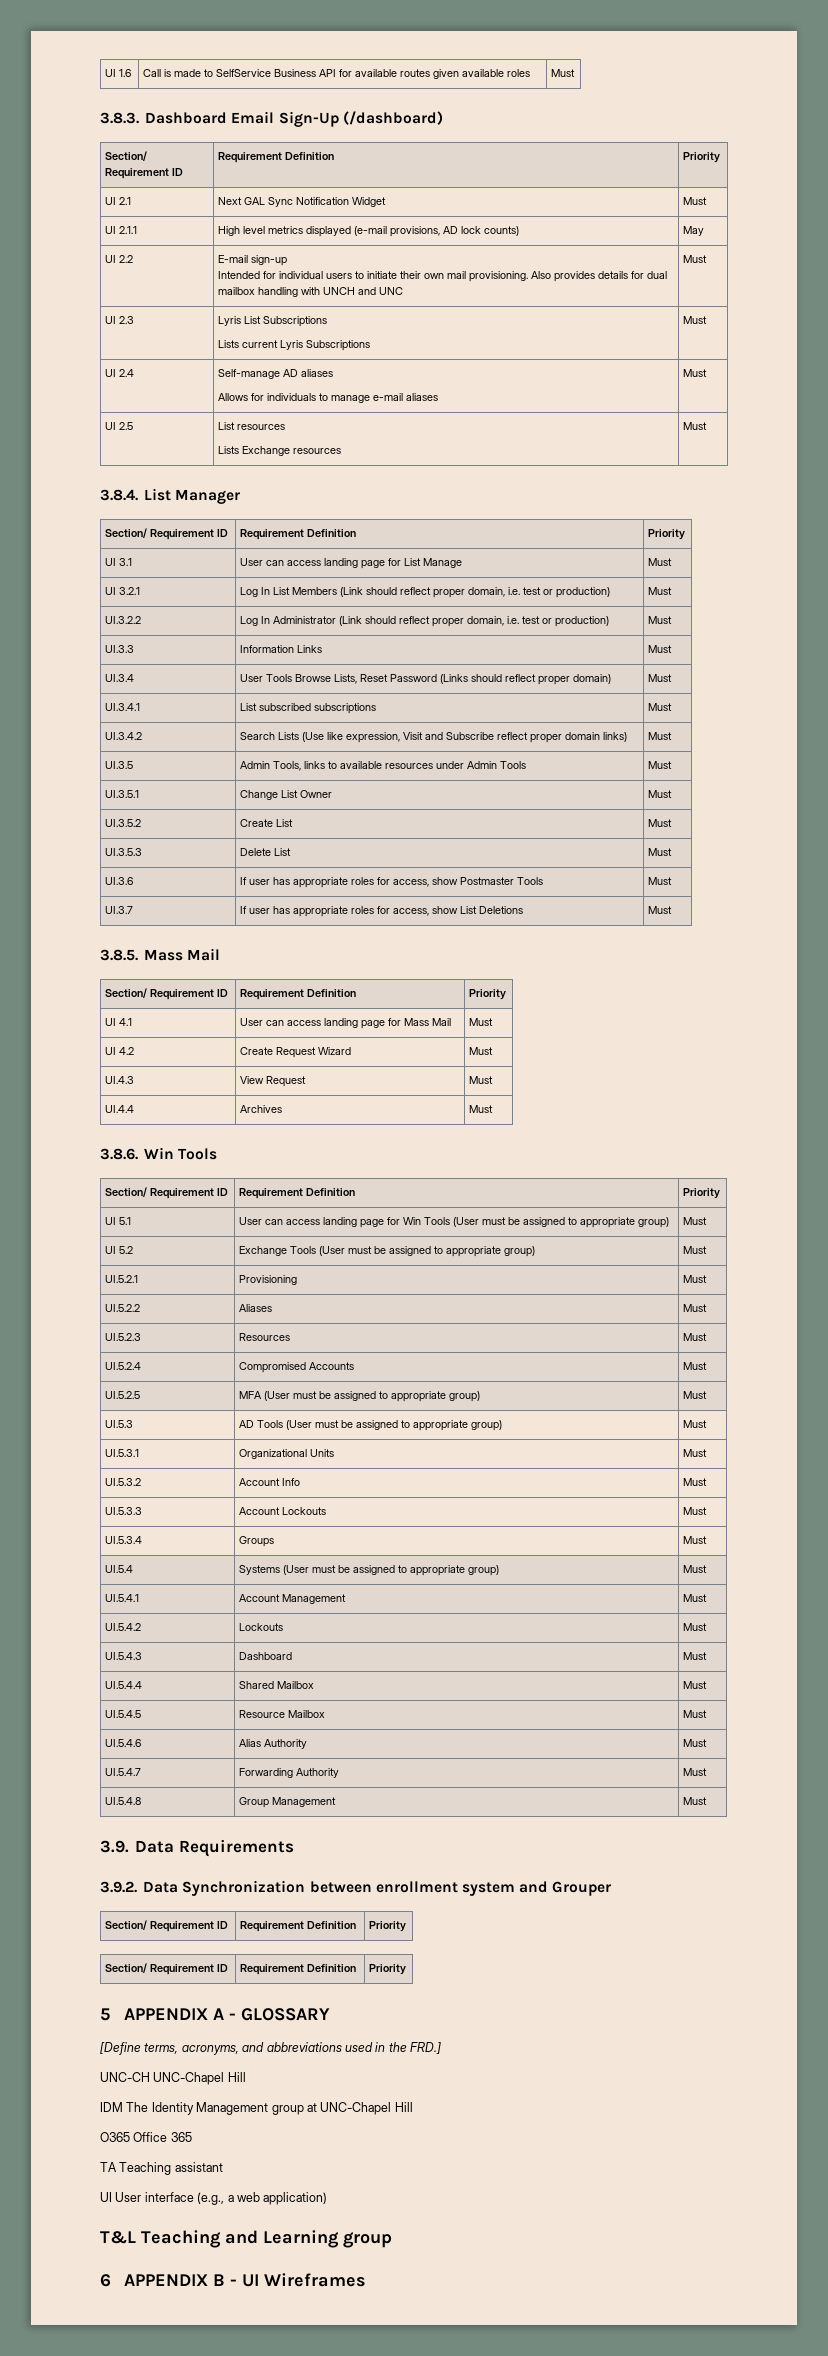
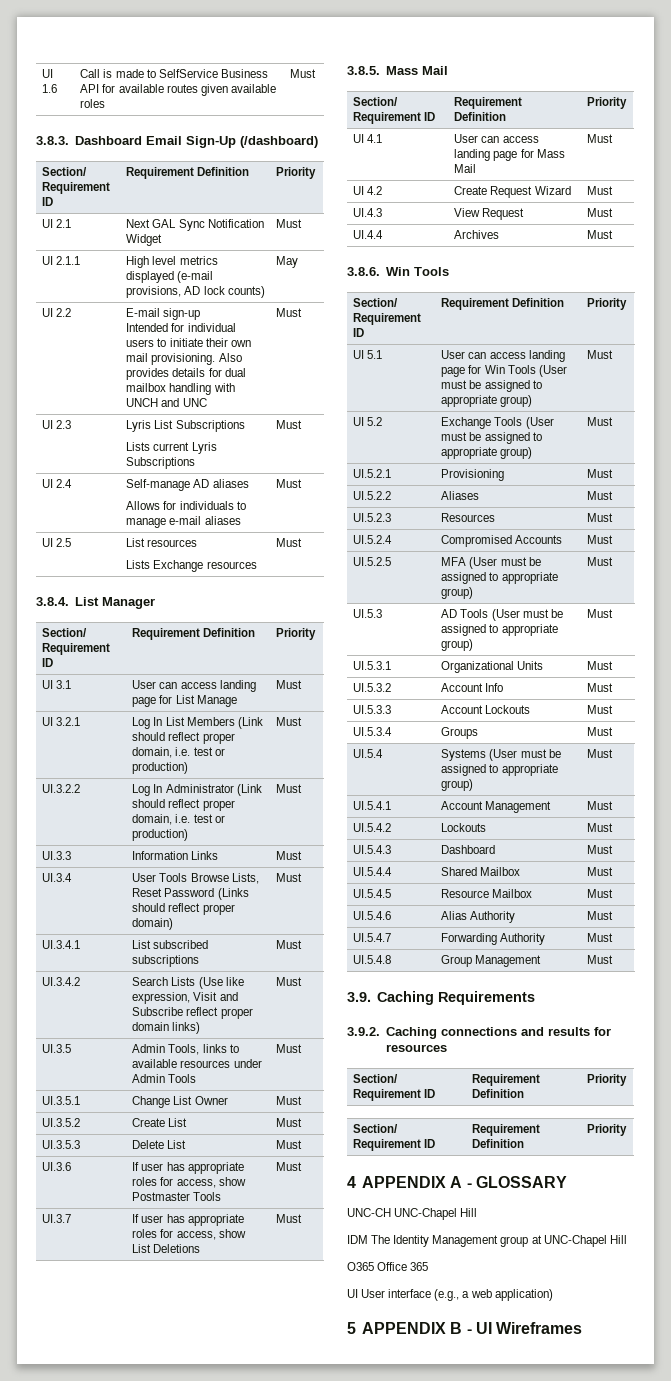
[135,1840,175,1853] Data -> [376,991,434,1005] Caching
[143,1880,612,1896] Data Synchronization between enrollment system and Grouper -> [385,1027,611,1039] [385,1044,447,1052] Caching connections and results for resources
[100,2008,110,2021] 5 -> [347,1176,356,1188] 4
[100,2042,441,2055] // [Define terms, acronyms, and abbreviations used in the FRD.] -> (568, 1182) none
[100,2162,223,2175] // TA Teaching assistant -> (429, 1266) none
[100,2230,392,2248] [100,2274,111,2287] T&L Teaching and Learning group // 6 -> [347,1322,356,1334] 5

